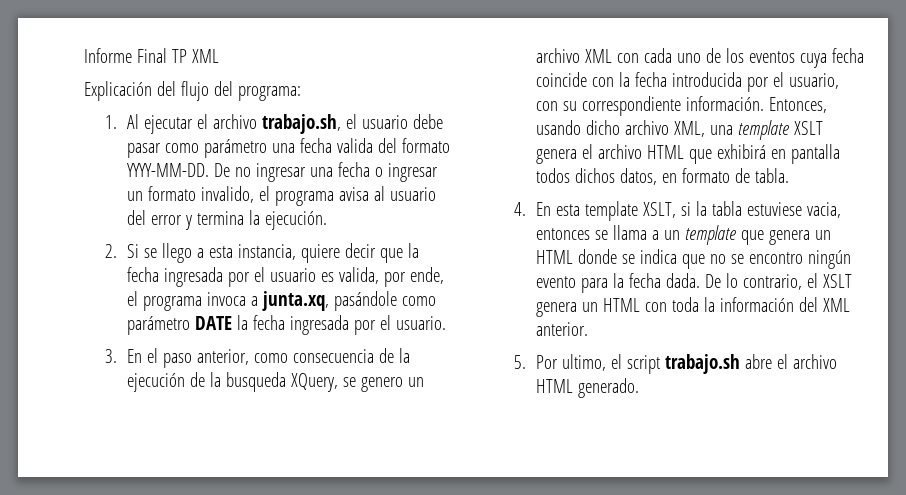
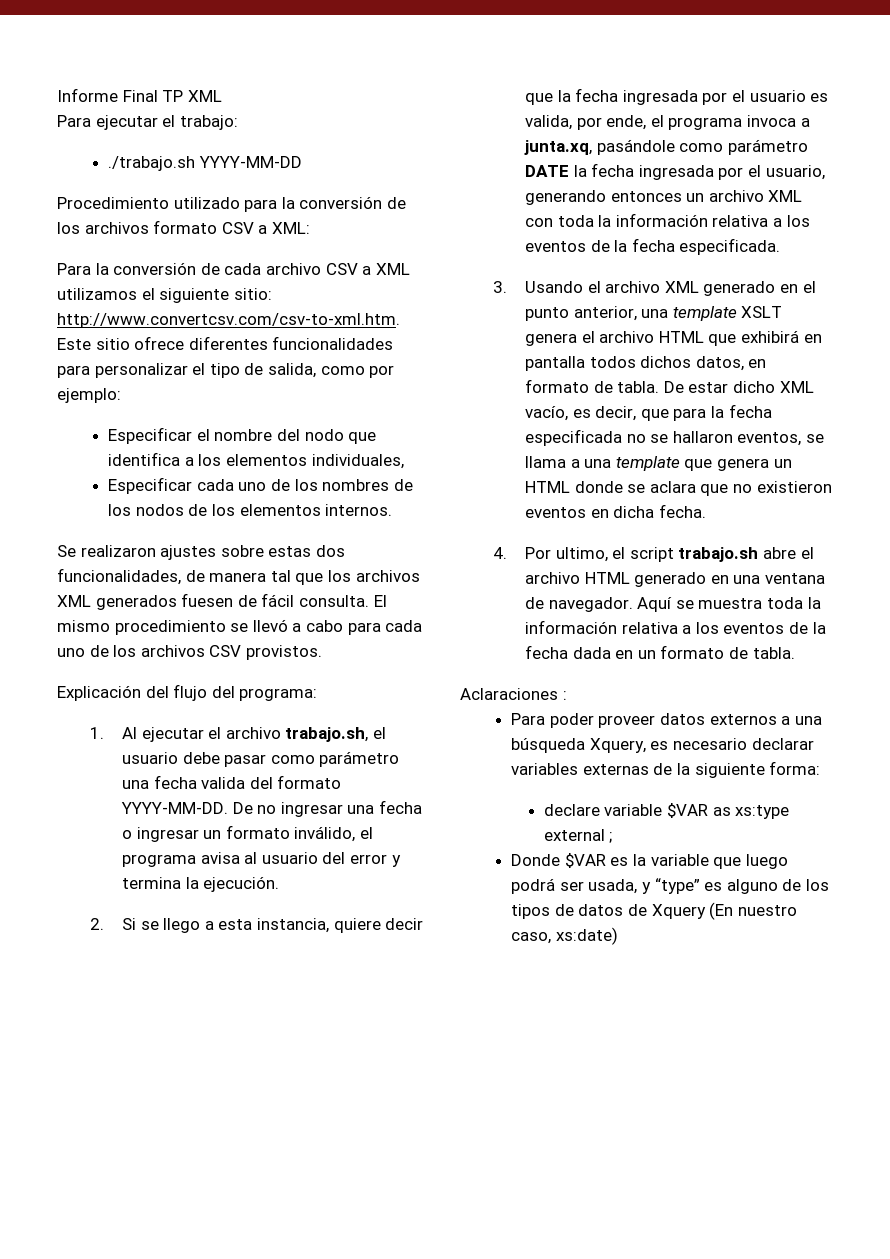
(219, 56) none -> [57,115,238,130] [108,156,302,171] [57,196,406,212] [57,220,310,234] [57,262,410,275] [57,288,272,303] [57,313,400,328] [57,336,394,350] [57,363,395,378] [57,388,121,403] [108,427,377,444] [108,452,404,469] [108,477,413,494] [108,504,393,516] [57,545,345,560] [57,568,420,585] [57,593,387,610] [57,619,423,635] [57,645,322,660] // Para ejecutar el trabajo: // ./trabajo.sh YYYY-MM-DD // Procedimiento utilizado para la conversión de los archivos formato CSV a XML: // Para la conversión de cada archivo CSV a XML utilizamos el siguiente sitio: http://www.convertcsv.com/csv-to-xml.htm. Este sitio ofrece diferentes funcionalidades para personalizar el tipo de salida, como por ejemplo: // Especificar el nombre del nodo que identifica a los elementos individuales, // Especificar cada uno de los nombres de los nodos de los elementos internos. // Se realizaron ajustes sobre estas dos funcionalidades, de manera tal que los archivos XML generados fuesen de fácil consulta. El mismo procedimiento se llevó a cabo para cada uno de los archivos CSV provistos.
[200,186,254,203] invalido, -> [294,826,356,842] inválido,
[395,316,446,330] [105,348,410,368] [126,372,424,392] [535,48,864,68] [535,72,839,92] [535,96,827,116] [535,120,705,137] usuario. // 3. En el paso anterior, como consecuencia de la ejecución de la busqueda XQuery, se genero un archivo XML con cada uno de los eventos cuya fecha coincide con la fecha introducida por el usuario, con su correspondiente información. Entonces, usando dicho archivo XML, -> [765,165,825,180] [525,190,803,205] [525,213,810,227] [525,238,781,255] [492,281,816,296] [525,306,637,321] usuario, generando entonces un archivo XML con toda la información relativa a los eventos de la fecha especificada. // 3. Usando el archivo XML generado en el punto anterior,
[514,201,841,221] [535,228,590,240] // 4. En esta template XSLT, si la tabla estuviese vacia, entonces -> [663,381,814,393] [525,404,772,421] [525,429,802,446] De estar dicho XML vacío, es decir, que para la fecha especificada no se hallaron eventos,
[663,230,680,240] un -> [584,459,612,468] una
[639,249,677,264] indica -> [649,481,696,493] aclara
[730,250,851,269] [535,273,852,293] [535,297,850,317] [535,322,588,336] [514,355,527,369] se encontro ningún evento para la fecha dada. De lo contrario, el XSLT genera un HTML con toda la información del XML anterior. // 5. -> [756,481,832,493] [525,504,706,518] [492,547,507,559] existieron eventos en dicha fecha. // 4.
[577,378,639,398] generado. -> [634,572,826,587] [525,597,821,612] [525,620,826,634] [525,645,795,659] [460,688,567,700] [511,713,822,728] [511,738,814,753] [511,761,821,778] [543,803,790,819] [543,829,613,843] [511,853,788,869] [511,878,829,894] [511,902,797,920] [511,927,618,945] generado en una ventana de navegador. Aquí se muestra toda la información relativa a los eventos de la fecha dada en un formato de tabla. // Aclaraciones : // Para poder proveer datos externos a una búsqueda Xquery, es necesario declarar variables externas de la siguiente forma: // declare variable $VAR as xs:type external ; // Donde $VAR es la variable que luego podrá ser usada, y “type” es alguno de los tipos de datos de Xquery (En nuestro caso, xs:date)

